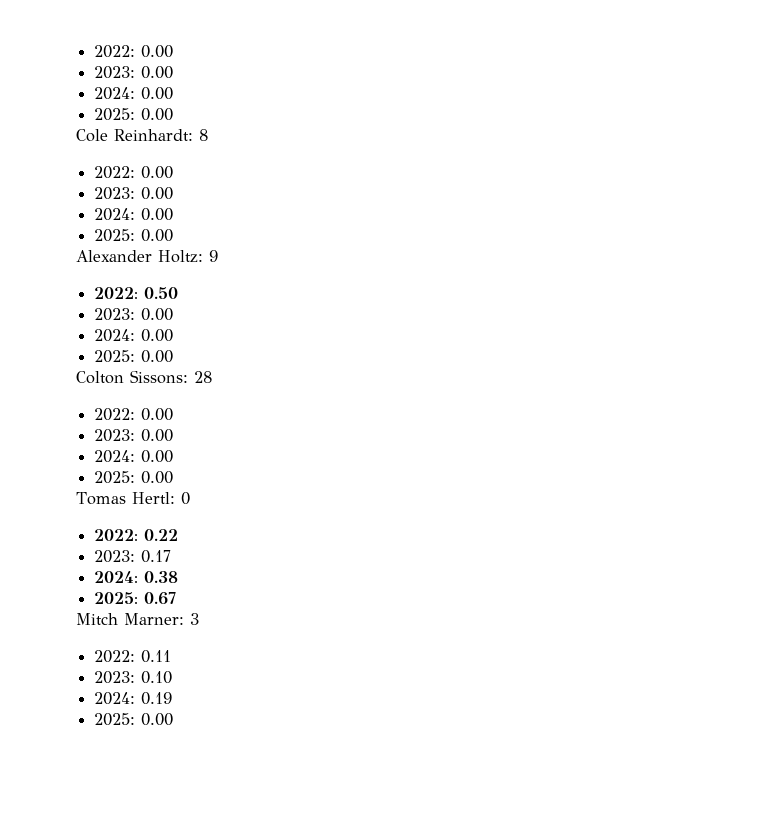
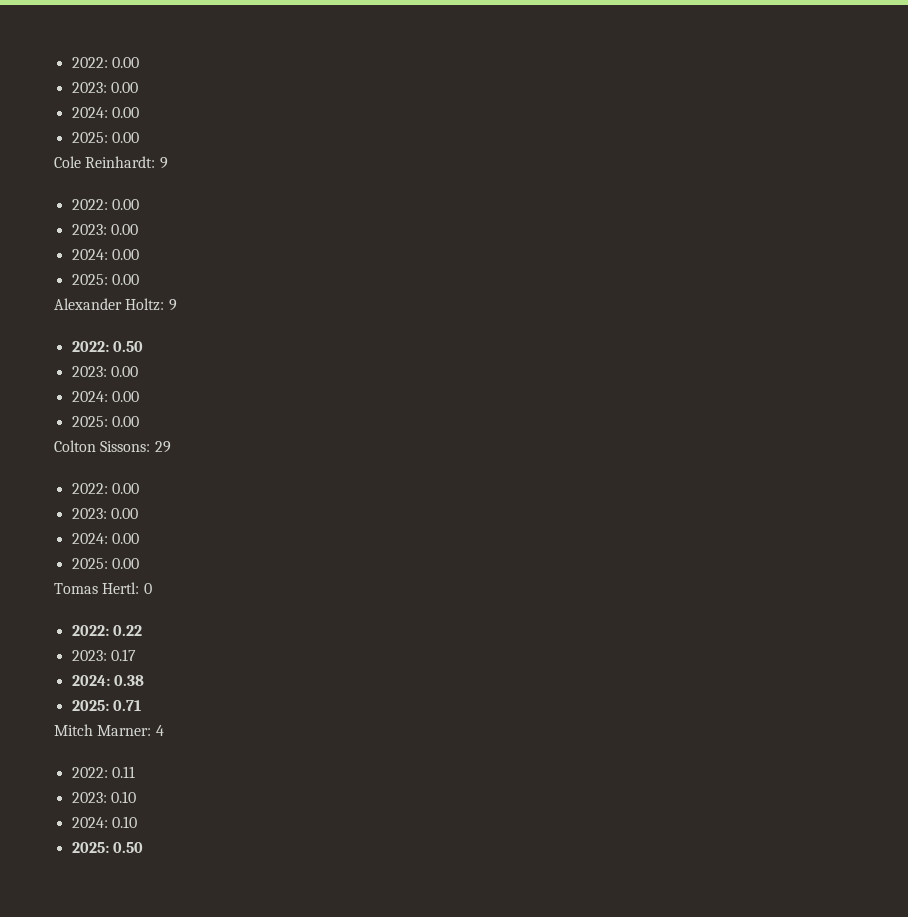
[199,129,208,141] 8 -> [159,157,168,169] 9
[194,371,212,383] 28 -> [154,441,171,453] 29
[144,592,177,605] 0.67 -> [112,700,141,711] 0.71
[190,613,199,625] 3 -> [155,725,164,736] 4
[141,692,173,705] [94,713,174,726] 0.19 // 2025: 0.00 -> [111,816,137,828] [71,842,143,853] 0.10 // 2025: 0.50

